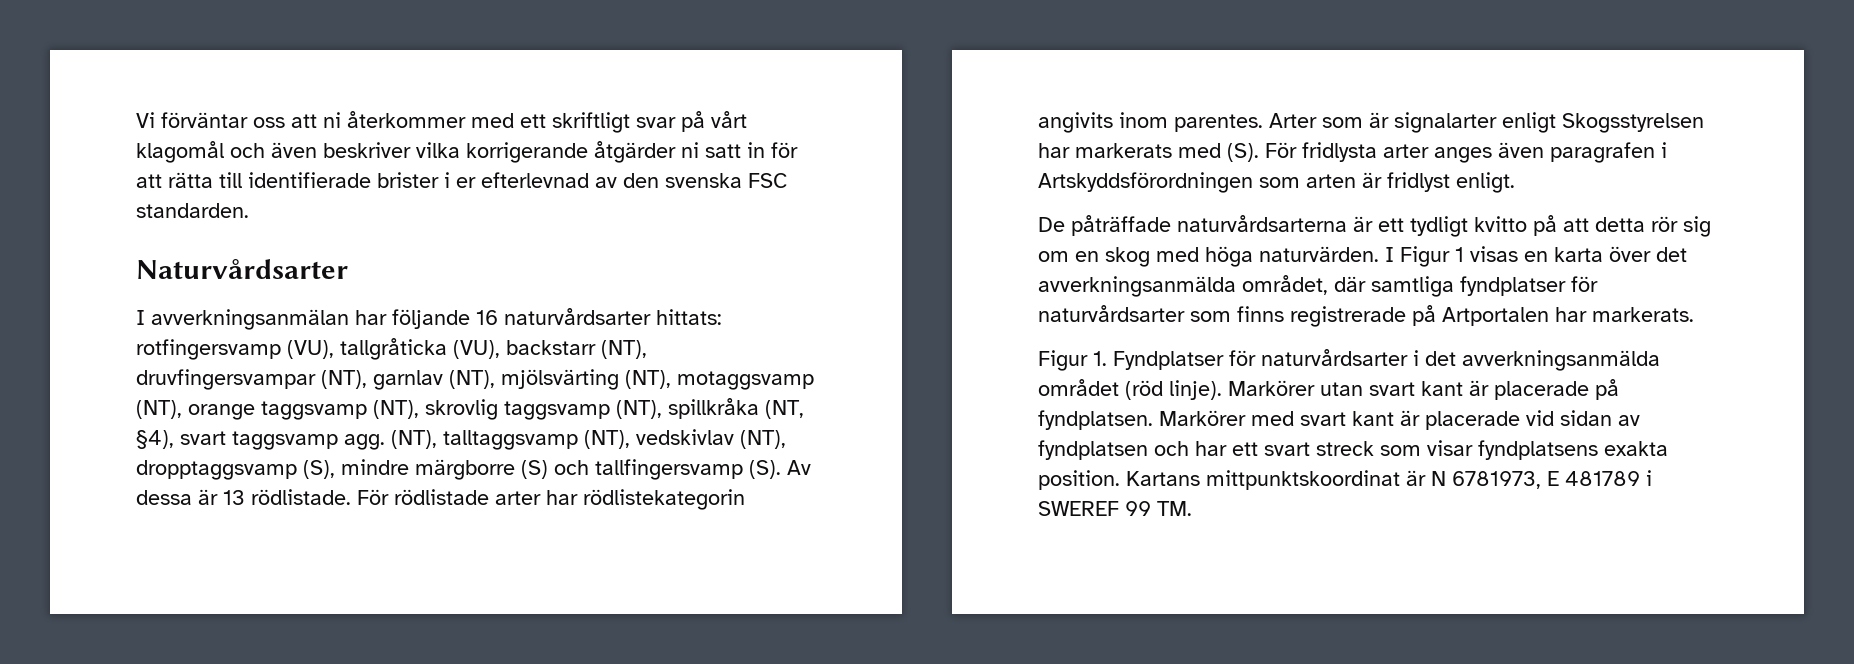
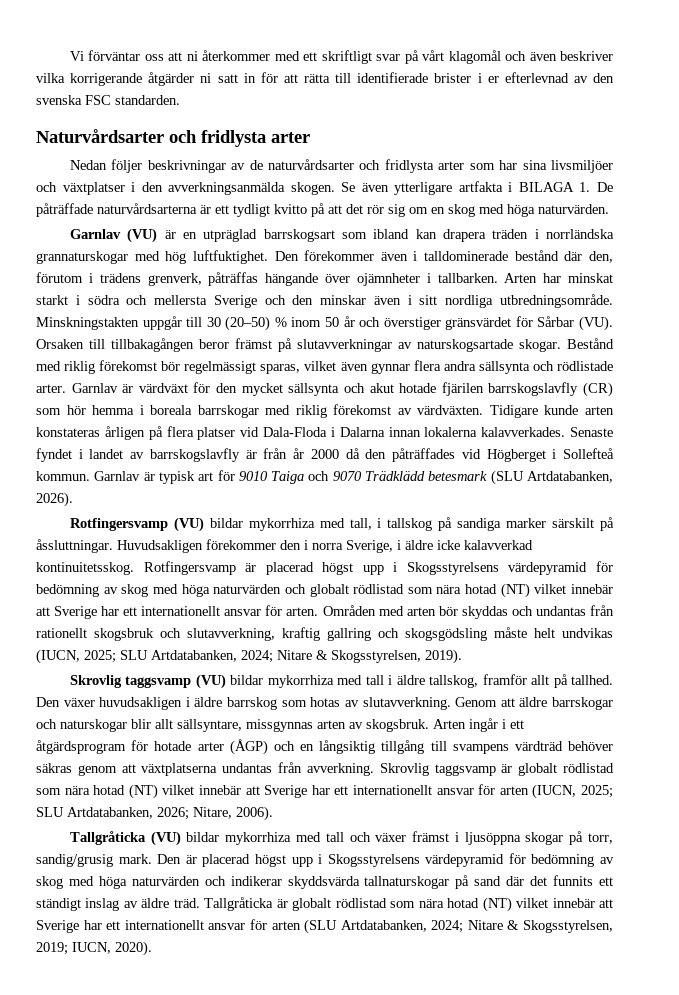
[136,308,722,330] [136,338,647,360] [136,369,814,390] [136,398,804,420] [136,429,786,450] [136,459,811,480] [136,489,745,510] [1038,112,1704,133] [1038,142,1667,163] [1038,172,1515,193] // I avverkningsanmälan har följande 16 naturvårdsarter hittats: rotfingersvamp (VU), tallgråticka (VU), backstarr (NT), druvfingersvampar (NT), garnlav (NT), mjölsvärting (NT), motaggsvamp (NT), orange taggsvamp (NT), skrovlig taggsvamp (NT), spillkråka (NT, §4), svart taggsvamp agg. (NT), talltaggsvamp (NT), vedskivlav (NT), dropptaggsvamp (S), mindre märgborre (S) och tallfingersvamp (S). Av dessa är 13 rödlistade. För rödlistade arter har rödlistekategorin angivits inom parentes. Arter som är signalarter enligt Skogsstyrelsen har markerats med (S). För fridlysta arter anges även paragrafen i Artskyddsförordningen som arten är fridlyst enligt. // -> [169,130,310,147] [69,159,613,173] [36,181,591,195] och fridlysta arter // Nedan följer beskrivningar av de naturvårdsarter och fridlysta arter som har sina livsmiljöer och växtplatser i den avverkningsanmälda skogen. Se även ytterligare artfakta i BILAGA 1.
[1595,217,1645,232] detta -> [346,204,363,214] det
[1385,246,1687,267] [1038,275,1598,297] [1038,305,1694,327] [1038,349,1660,371] [1038,379,1619,400] [1038,410,1640,430] [1038,440,1668,460] [1038,470,1652,490] [1038,501,1192,516] I Figur 1 visas en karta över det avverkningsanmälda området, där samtliga fyndplatser för naturvårdsarter som finns registrerade på Artportalen har markerats. // Figur 1. Fyndplatser för naturvårdsarter i det avverkningsanmälda området (röd linje). Markörer utan svart kant är placerade på fyndplatsen. Markörer med svart kant är placerade vid sidan av fyndplatsen och har ett svart streck som visar fyndplatsens exakta position. Kartans mittpunktskoordinat är N 6781973, E 481789 i SWEREF 99 TM. -> [69,228,614,243] [36,250,613,264] [36,272,613,286] [36,294,613,308] [36,316,613,331] [36,338,614,352] [36,360,614,374] [36,382,614,397] [36,404,615,418] [36,426,613,440] [36,448,615,462] [36,470,614,485] [36,492,73,507] [69,517,614,532] [36,539,533,553] [36,561,613,575] [36,583,614,598] [36,605,614,619] [36,627,613,641] [36,649,462,664] [69,674,613,689] [36,697,614,710] [36,718,524,732] [36,739,614,755] [36,762,614,776] [36,784,614,799] [36,806,273,821] [69,831,613,846] [36,853,614,867] [36,875,613,889] [36,897,613,912] [36,919,613,934] [36,941,152,956] // Garnlav (VU) är en utpräglad barrskogsart som ibland kan drapera träden i norrländska grannaturskogar med hög luftfuktighet. Den förekommer även i talldominerade bestånd där den, förutom i trädens grenverk, påträffas hängande över ojämnheter i tallbarken. Arten har minskat starkt i södra och mellersta Sverige och den minskar även i sitt nordliga utbredningsområde. Minskningstakten uppgår till 30 (20–50) % inom 50 år och överstiger gränsvärdet för Sårbar (VU). Orsaken till tillbakagången beror främst på slutavverkningar av naturskogsartade skogar. Bestånd med riklig förekomst bör regelmässigt sparas, vilket även gynnar flera andra sällsynta och rödlistade arter. Garnlav är värdväxt för den mycket sällsynta och akut hotade fjärilen barrskogslavfly (CR) som hör hemma i boreala barrskogar med riklig förekomst av värdväxten. Tidigare kunde arten konstateras årligen på flera platser vid Dala-Floda i Dalarna innan lokalerna kalavverkades. Senaste fyndet i landet av barrskogslavfly är från år 2000 då den påträffades vid Högberget i Sollefteå kommun. Garnlav är typisk art för 9010 Taiga och 9070 Trädklädd betesmark (SLU Artdatabanken, 2026). // Rotfingersvamp (VU) bildar mykorrhiza med tall, i tallskog på sandiga marker särskilt på åssluttningar. Huvudsakligen förekommer den i norra Sverige, i äldre icke kalavverkad kontinuitetsskog. Rotfingersvamp är placerad högst upp i Skogsstyrelsens värdepyramid för bedömning av skog med höga naturvärden och globalt rödlistad som nära hotad (NT) vilket innebär att Sverige har ett internationellt ansvar för arten. Områden med arten bör skyddas och undantas från rationellt skogsbruk och slutavverkning, kraftig gallring och skogsgödsling måste helt undvikas (IUCN, 2025; SLU Artdatabanken, 2024; Nitare & Skogsstyrelsen, 2019). // Skrovlig taggsvamp (VU) bildar mykorrhiza med tall i äldre tallskog, framför allt på tallhed. Den växer huvudsakligen i äldre barrskog som hotas av slutavverkning. Genom att äldre barrskogar och naturskogar blir allt sällsyntare, missgynnas arten av skogsbruk. Arten ingår i ett åtgärdsprogram för hotade arter (ÅGP) och en långsiktig tillgång till svampens värdträd behöver säkras genom att växtplatserna undantas från avverkning. Skrovlig taggsvamp är globalt rödlistad som nära hotad (NT) vilket innebär att Sverige har ett internationellt ansvar för arten (IUCN, 2025; SLU Artdatabanken, 2026; Nitare, 2006). // Tallgråticka (VU) bildar mykorrhiza med tall och växer främst i ljusöppna skogar på torr, sandig/grusig mark. Den är placerad högst upp i Skogsstyrelsens värdepyramid för bedömning av skog med höga naturvärden och indikerar skyddsvärda tallnaturskogar på sand där det funnits ett ständigt inslag av äldre träd. Tallgråticka är globalt rödlistad som nära hotad (NT) vilket innebär att Sverige har ett internationellt ansvar för arten (SLU Artdatabanken, 2024; Nitare & Skogsstyrelsen, 2019; IUCN, 2020).

